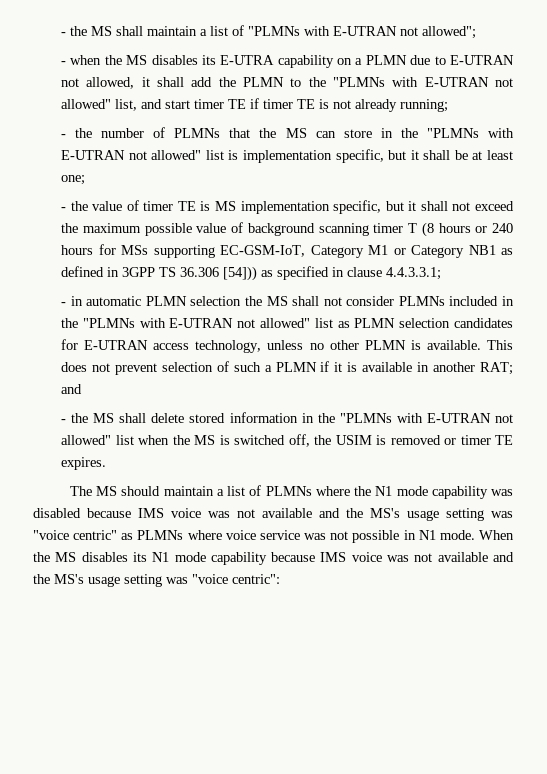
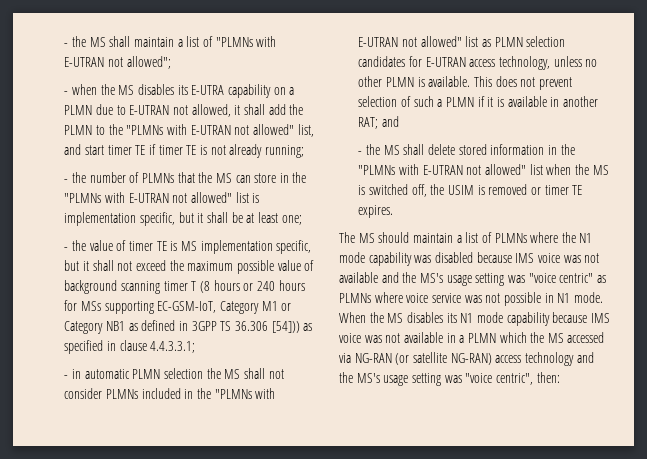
[493,552,515,562] [33,574,280,587] and the MS's usage setting was "voice centric": -> [446,332,605,343] [339,352,594,366] [339,372,560,386] in a PLMN which the MS accessed via NG-RAN (or satellite NG-RAN) access technology and the MS's usage setting was "voice centric", then:

